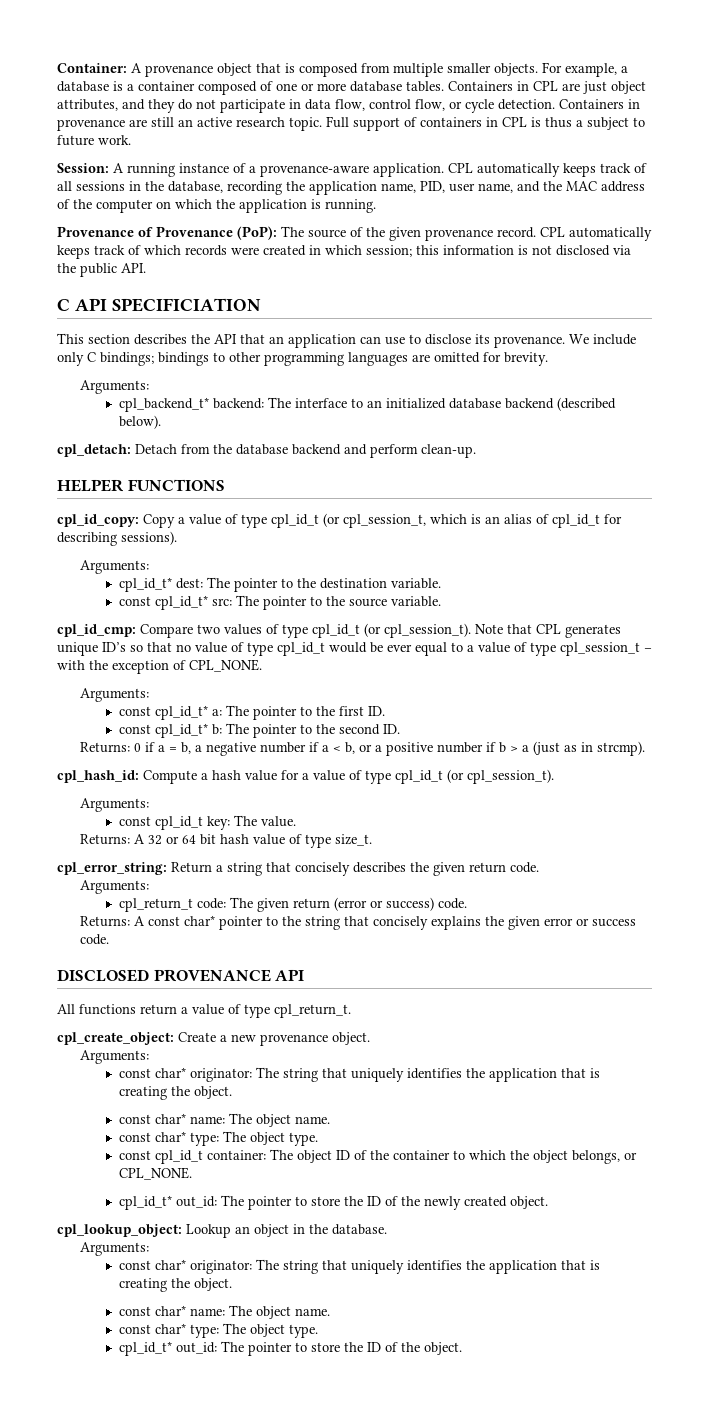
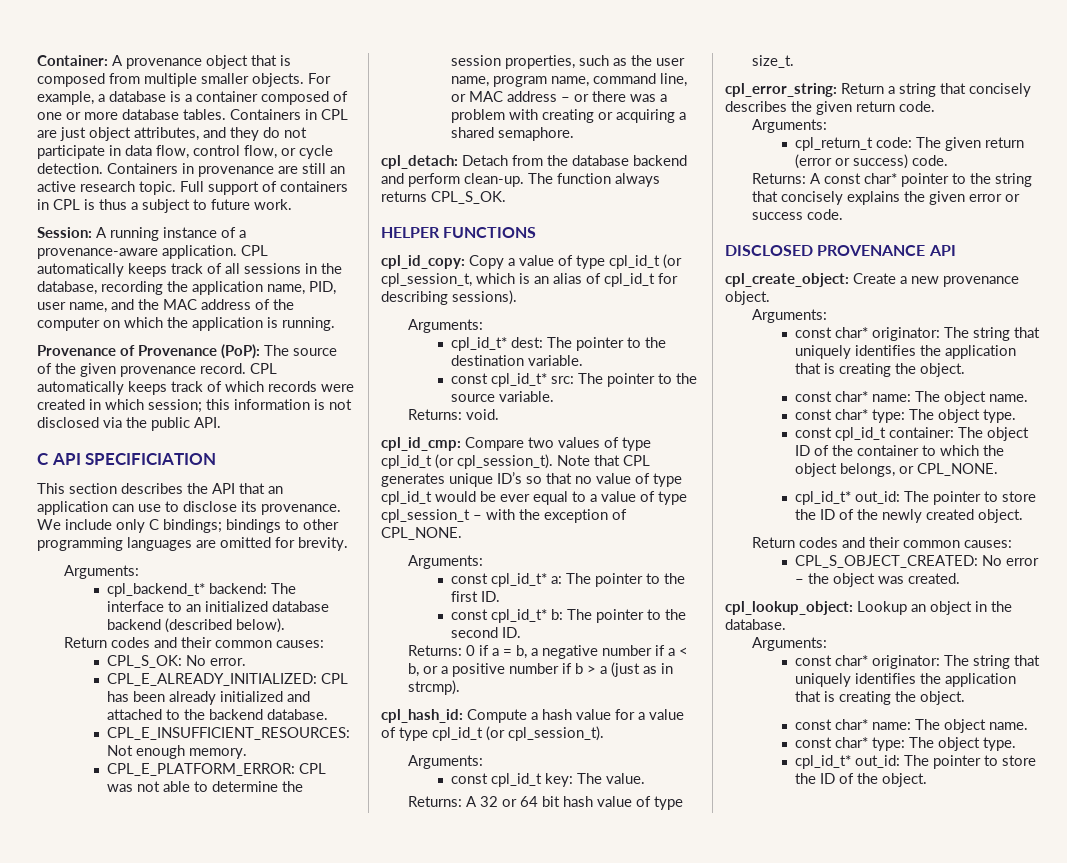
(162, 422) none -> [63,637,324,648] [106,655,246,668] [106,673,348,686] [106,691,310,705] [106,709,328,720] [106,727,350,740] [106,745,247,759] [106,763,326,776] [106,781,303,792] [450,55,685,69] [450,73,687,87] [450,91,667,102] [450,109,686,123] [450,127,574,141] // Return codes and their common causes: // CPL_S_OK: No error. // CPL_E_ALREADY_INITIALIZED: CPL has been already initialized and attached to the backend database. // CPL_E_INSUFFICIENT_RESOURCES: Not enough memory. // CPL_E_PLATFORM_ERROR: CPL was not able to determine the session properties, such as the user name, program name, command line, or MAC address – or there was a problem with creating or acquiring a shared semaphore.
(476, 451) none -> [528,173,660,187] [381,191,506,204] The function always returns CPL_S_OK.
(442, 601) none -> [407,409,499,420] // Returns: void.
[57,1004,351,1018] // All functions return a value of type cpl_return_t. -> (956, 250) none
(549, 1202) none -> [751,537,1012,548] [794,555,1039,568] [794,573,960,587] // Return codes and their common causes: // CPL_S_OBJECT_CREATED: No error – the object was created.

